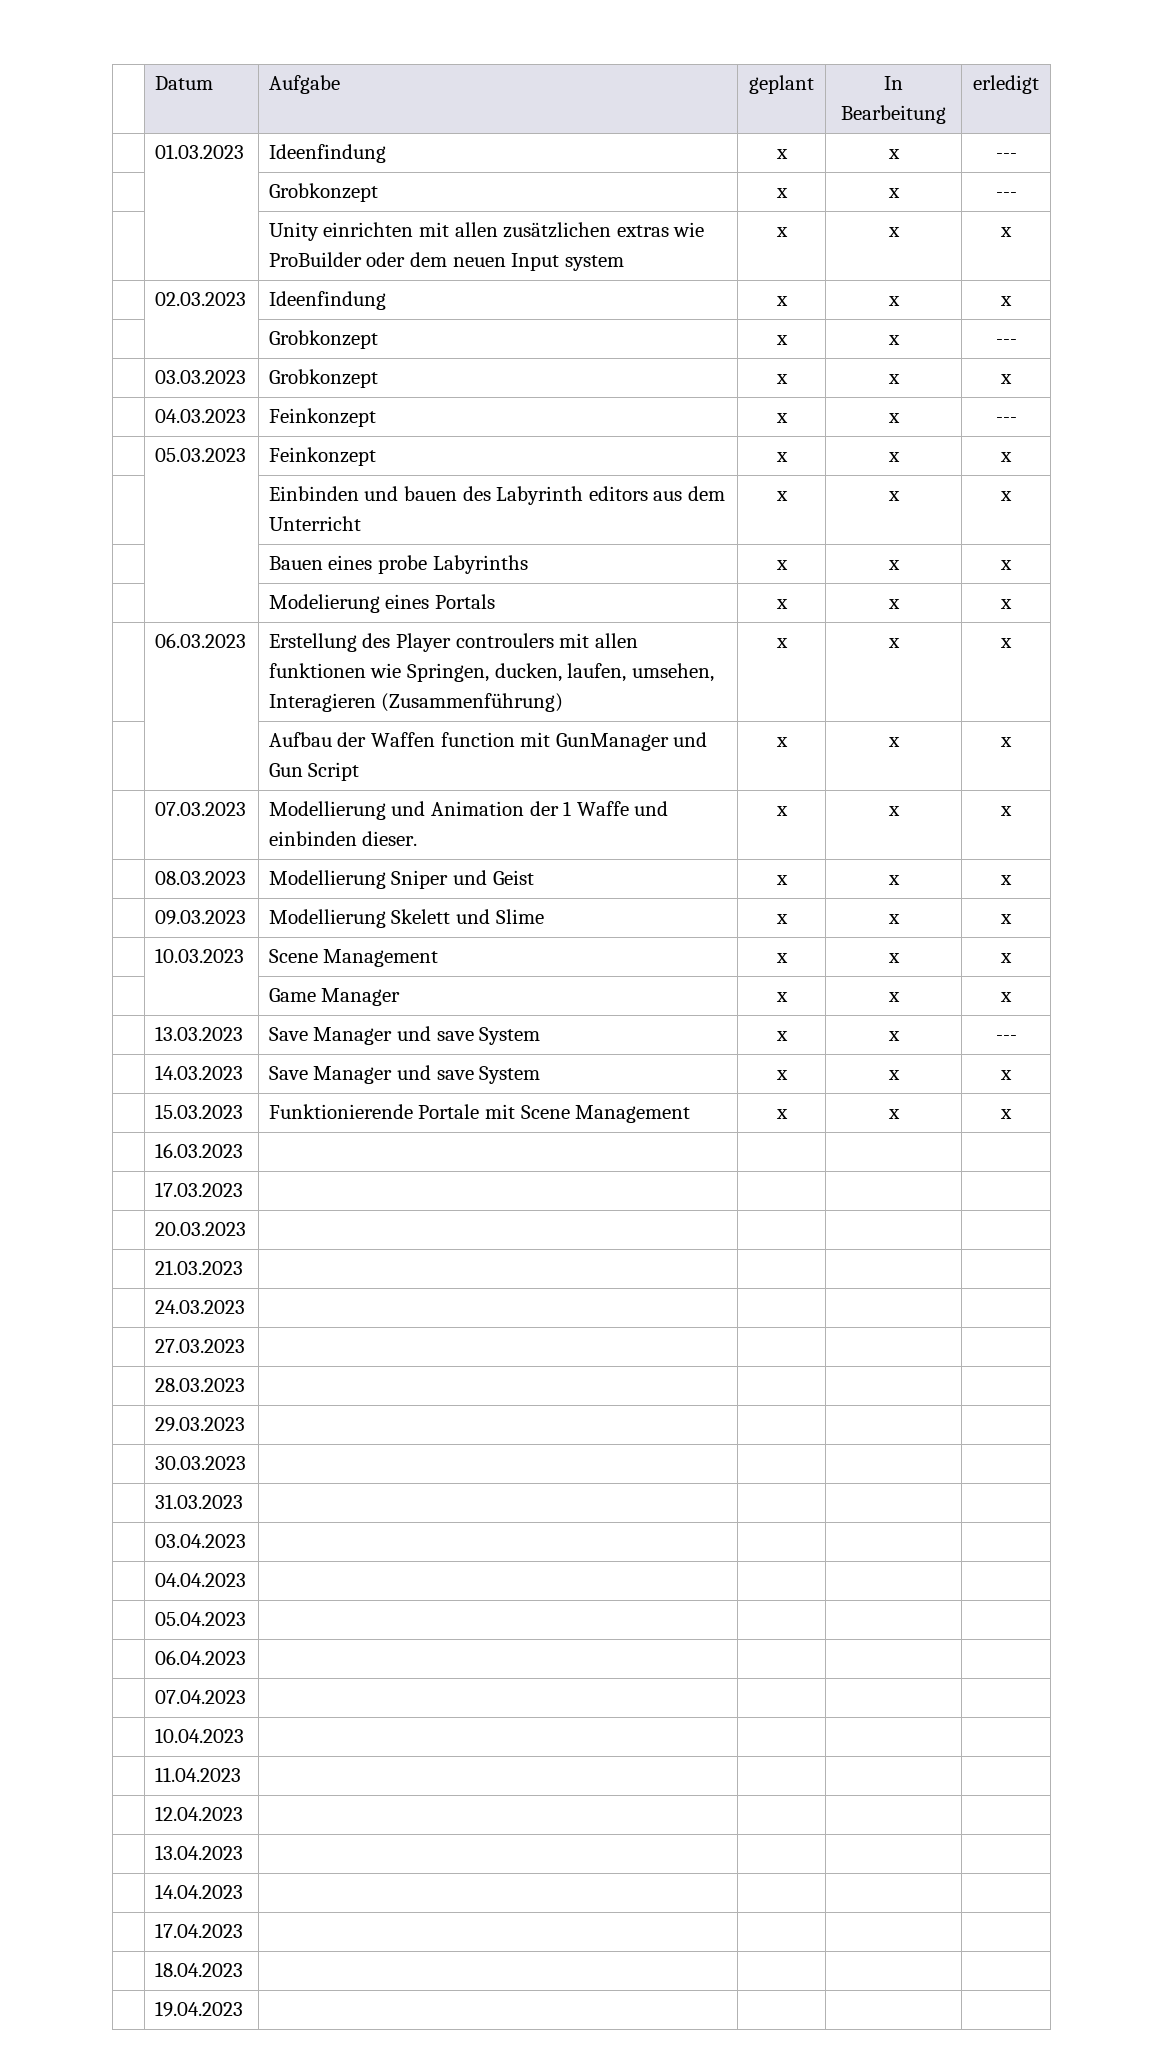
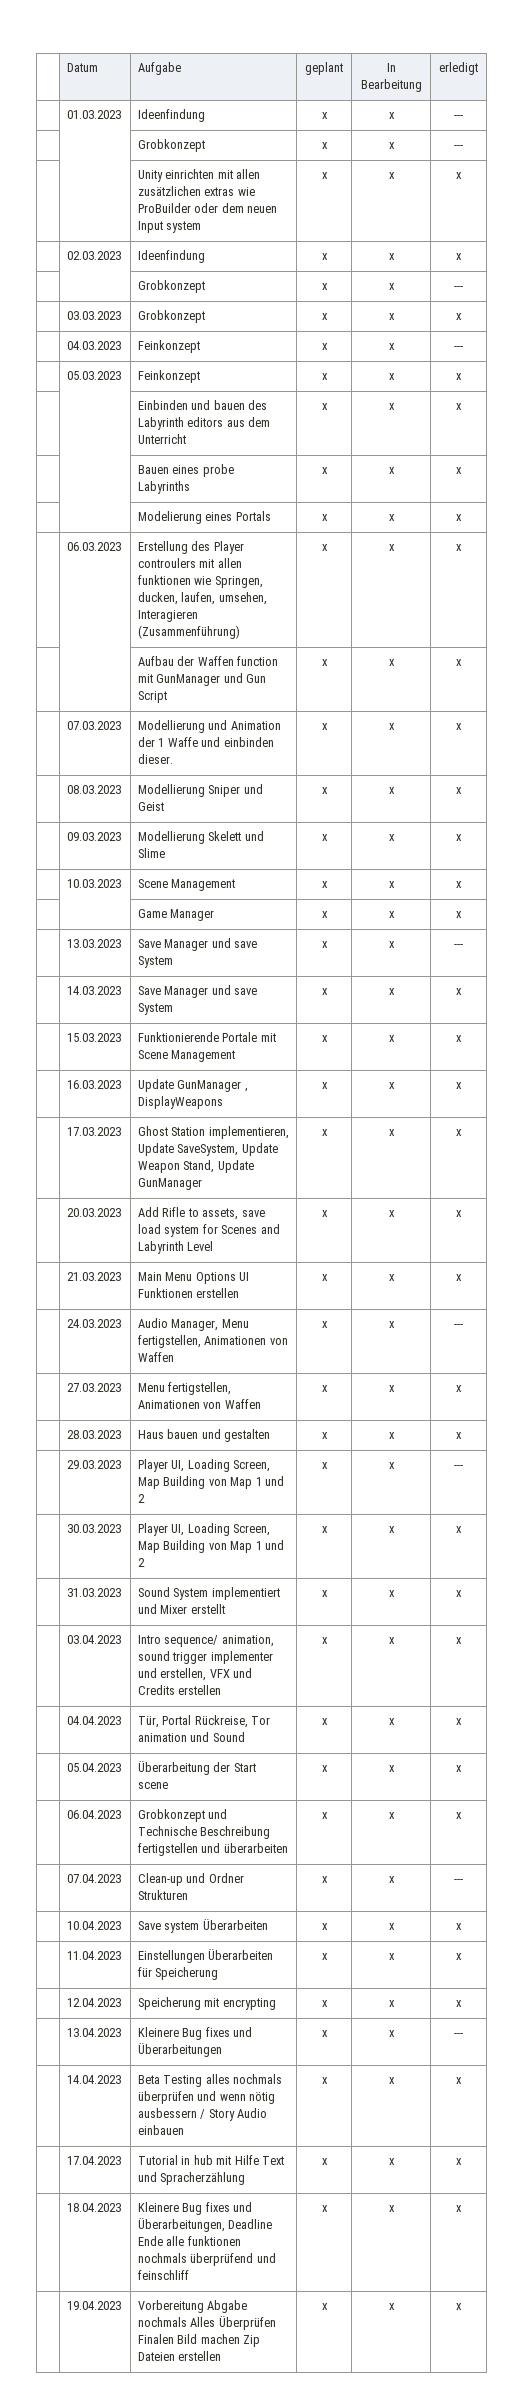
[154,1182,243,1197] [154,1222,246,1236] [154,1260,243,1275] [154,1300,245,1314] [154,1339,245,1353] [154,1378,245,1392] [154,1417,245,1432] [154,1456,246,1470] [154,1494,243,1509] [154,1534,246,1548] [154,1573,246,1587] [154,1612,246,1626] [154,1650,246,1665] [154,1690,246,1704] [154,1728,244,1743] [154,1767,241,1782] [154,1806,243,1821] [154,1845,243,1860] [154,1884,243,1899] [154,1923,243,1938] [154,1962,243,1977] [154,2001,243,2017] | | | // | 17.03.2023 | | | | // | 20.03.2023 | | | | // | 21.03.2023 | | | | // | 24.03.2023 | | | | // | 27.03.2023 | | | | // | 28.03.2023 | | | | // | 29.03.2023 | | | | // | 30.03.2023 | | | | // | 31.03.2023 | | | | // | 03.04.2023 | | | | // | 04.04.2023 | | | | // | 05.04.2023 | | | | // | 06.04.2023 | | | | // | 07.04.2023 | | | | // | 10.04.2023 | | | | // | 11.04.2023 | | | | // | 12.04.2023 | | | | // | 13.04.2023 | | | | // | 14.04.2023 | | | | // | 17.04.2023 | | | | // | 18.04.2023 | | | | // | 19.04.2023 | | | | -> [138,1079,248,1092] [138,1096,224,1109] [321,1082,328,1089] [388,1082,395,1089] [456,1082,462,1089] [67,1127,122,1136] [138,1126,289,1139] [138,1143,278,1156] [138,1160,254,1173] [138,1178,203,1190] [321,1129,328,1136] [388,1129,395,1136] [456,1129,462,1136] [67,1208,122,1217] [138,1207,265,1220] [138,1224,280,1237] [138,1241,214,1254] [321,1210,328,1217] [388,1210,395,1217] [456,1210,462,1217] [67,1272,122,1281] [138,1272,250,1284] [138,1288,240,1298] [321,1274,328,1281] [388,1274,395,1281] [456,1274,462,1281] [67,1319,122,1328] [138,1318,249,1331] [138,1335,288,1348] [138,1352,175,1362] [321,1321,328,1328] [388,1321,395,1328] [454,1324,463,1328] [67,1383,122,1392] [138,1382,232,1395] [138,1399,261,1409] [321,1385,328,1392] [388,1385,395,1392] [456,1385,462,1392] [67,1430,122,1439] [138,1429,271,1442] [321,1432,328,1439] [388,1432,395,1439] [456,1432,462,1439] [67,1460,122,1469] [138,1459,271,1472] [138,1476,284,1489] [138,1494,146,1503] [321,1462,328,1469] [388,1462,395,1469] [454,1465,463,1469] [67,1524,122,1533] [138,1523,271,1536] [138,1540,284,1553] [138,1558,146,1567] [321,1526,328,1533] [388,1526,395,1533] [456,1526,462,1533] [67,1588,122,1597] [138,1587,280,1600] [138,1604,225,1614] [321,1590,328,1597] [388,1590,395,1597] [456,1590,462,1597] [67,1635,122,1644] [138,1635,274,1647] [138,1651,273,1664] [138,1668,253,1681] [138,1685,222,1695] [321,1637,328,1644] [388,1637,395,1644] [456,1637,462,1644] [67,1716,122,1725] [138,1715,271,1728] [138,1732,245,1742] [321,1718,328,1725] [388,1718,395,1725] [456,1718,462,1725] [67,1763,122,1772] [138,1761,256,1775] [138,1782,169,1789] [321,1765,328,1772] [388,1765,395,1772] [456,1765,462,1772] [67,1810,122,1819] [138,1809,228,1822] [138,1826,271,1839] [138,1843,288,1856] [321,1812,328,1819] [388,1812,395,1819] [456,1812,462,1819] [67,1874,122,1883] [138,1873,244,1886] [138,1890,189,1900] [321,1876,328,1883] [388,1876,395,1883] [454,1879,463,1883] [67,1921,122,1930] [138,1919,268,1933] [321,1923,328,1930] [388,1923,395,1930] [456,1923,462,1930] [67,1951,122,1960] [138,1949,274,1963] [138,1967,219,1980] [321,1953,328,1960] [388,1953,395,1960] [456,1953,462,1960] [67,1998,122,2007] [138,1997,276,2010] [321,2000,328,2007] [388,2000,395,2007] [456,2000,462,2007] [67,2028,122,2037] [138,2027,253,2040] [138,2043,223,2057] [321,2030,328,2037] [388,2030,395,2037] [454,2033,463,2037] [67,2075,122,2084] [138,2074,283,2087] [138,2091,276,2104] [138,2108,268,2121] [138,2125,185,2135] [321,2077,328,2084] [388,2077,395,2084] [456,2077,462,2084] [67,2156,122,2165] [138,2155,284,2165] [138,2172,246,2185] [321,2158,328,2165] [388,2158,395,2165] [456,2158,462,2165] [67,2203,122,2212] [138,2202,253,2215] [138,2218,273,2232] [138,2236,241,2246] [138,2253,276,2266] [138,2270,190,2280] [321,2205,328,2212] [388,2205,395,2212] [456,2205,462,2212] [67,2301,122,2310] [138,2300,248,2313] [138,2316,276,2330] [138,2334,261,2347] [138,2351,222,2361] [321,2303,328,2310] [388,2303,395,2310] [456,2303,462,2310] Update GunManager , DisplayWeapons | x | x | x // | 17.03.2023 | Ghost Station implementieren, Update SaveSystem, Update Weapon Stand, Update GunManager | x | x | x // | 20.03.2023 | Add Rifle to assets, save load system for Scenes and Labyrinth Level | x | x | x // | 21.03.2023 | Main Menu Options UI Funktionen erstellen | x | x | x // | 24.03.2023 | Audio Manager, Menu fertigstellen, Animationen von Waffen | x | x | --- // | 27.03.2023 | Menu fertigstellen, Animationen von Waffen | x | x | x // | 28.03.2023 | Haus bauen und gestalten | x | x | x // | 29.03.2023 | Player UI, Loading Screen, Map Building von Map 1 und 2 | x | x | --- // | 30.03.2023 | Player UI, Loading Screen, Map Building von Map 1 und 2 | x | x | x // | 31.03.2023 | Sound System implementiert und Mixer erstellt | x | x | x // | 03.04.2023 | Intro sequence/ animation, sound trigger implementer und erstellen, VFX und Credits erstellen | x | x | x // | 04.04.2023 | Tür, Portal Rückreise, Tor animation und Sound | x | x | x // | 05.04.2023 | Überarbeitung der Start scene | x | x | x // | 06.04.2023 | Grobkonzept und Technische Beschreibung fertigstellen und überarbeiten | x | x | x // | 07.04.2023 | Clean-up und Ordner Strukturen | x | x | --- // | 10.04.2023 | Save system Überarbeiten | x | x | x // | 11.04.2023 | Einstellungen Überarbeiten für Speicherung | x | x | x // | 12.04.2023 | Speicherung mit encrypting | x | x | x // | 13.04.2023 | Kleinere Bug fixes und Überarbeitungen | x | x | --- // | 14.04.2023 | Beta Testing alles nochmals überprüfen und wenn nötig ausbessern / Story Audio einbauen | x | x | x // | 17.04.2023 | Tutorial in hub mit Hilfe Text und Spracherzählung | x | x | x // | 18.04.2023 | Kleinere Bug fixes und Überarbeitungen, Deadline Ende alle funktionen nochmals überprüfend und feinschliff | x | x | x // | 19.04.2023 | Vorbereitung Abgabe nochmals Alles Überprüfen Finalen Bild machen Zip Dateien erstellen | x | x | x

